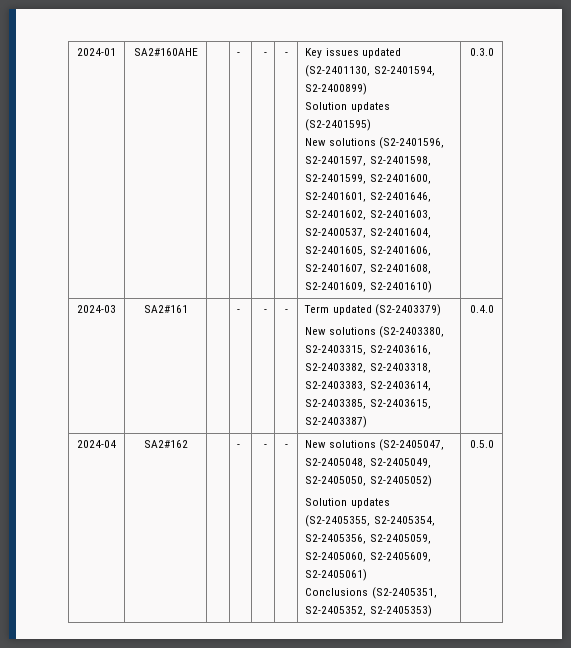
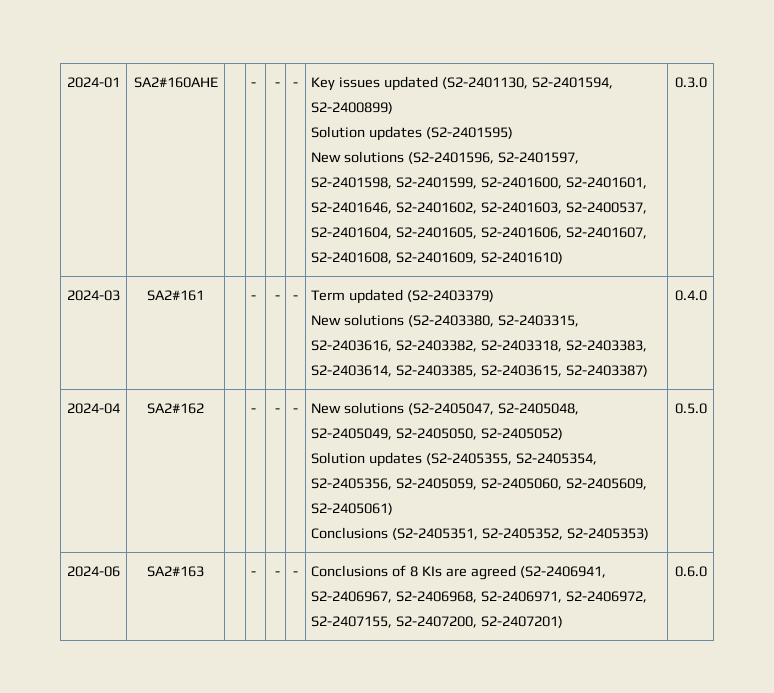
(494, 444) none -> [67,566,120,577] [147,566,204,577] [251,571,257,576] [274,571,280,576] [293,571,298,576] [311,565,606,580] [311,591,648,603] [311,616,564,628] [674,566,707,577] // 2024-06 | SA2#163 | | - | - | - | Conclusions of 8 KIs are agreed (S2-2406941, S2-2406967, S2-2406968, S2-2406971, S2-2406972, S2-2407155, S2-2407200, S2-2407201) | 0.6.0

